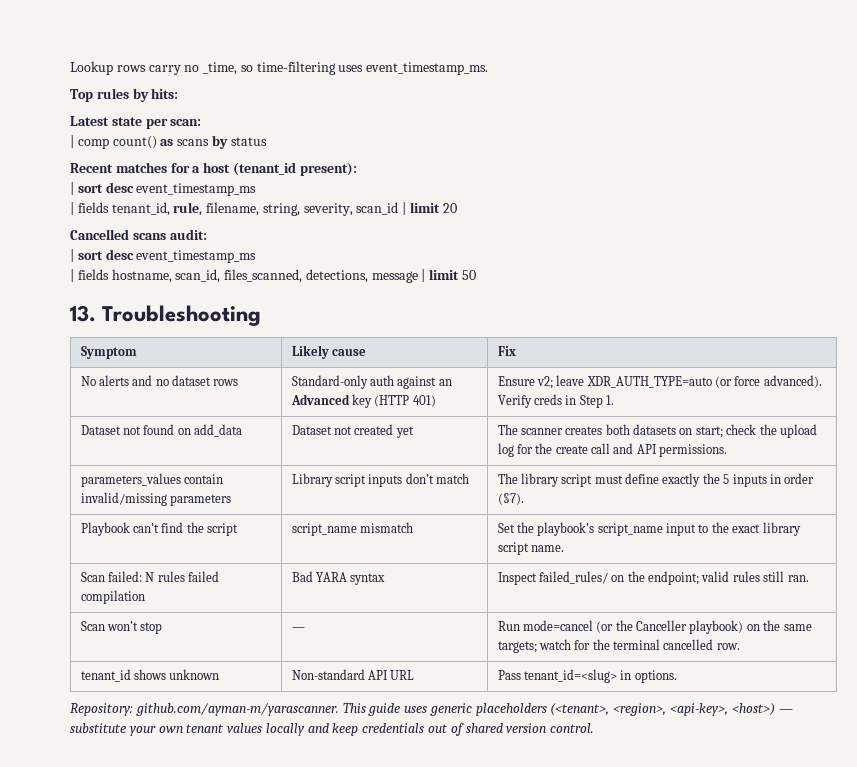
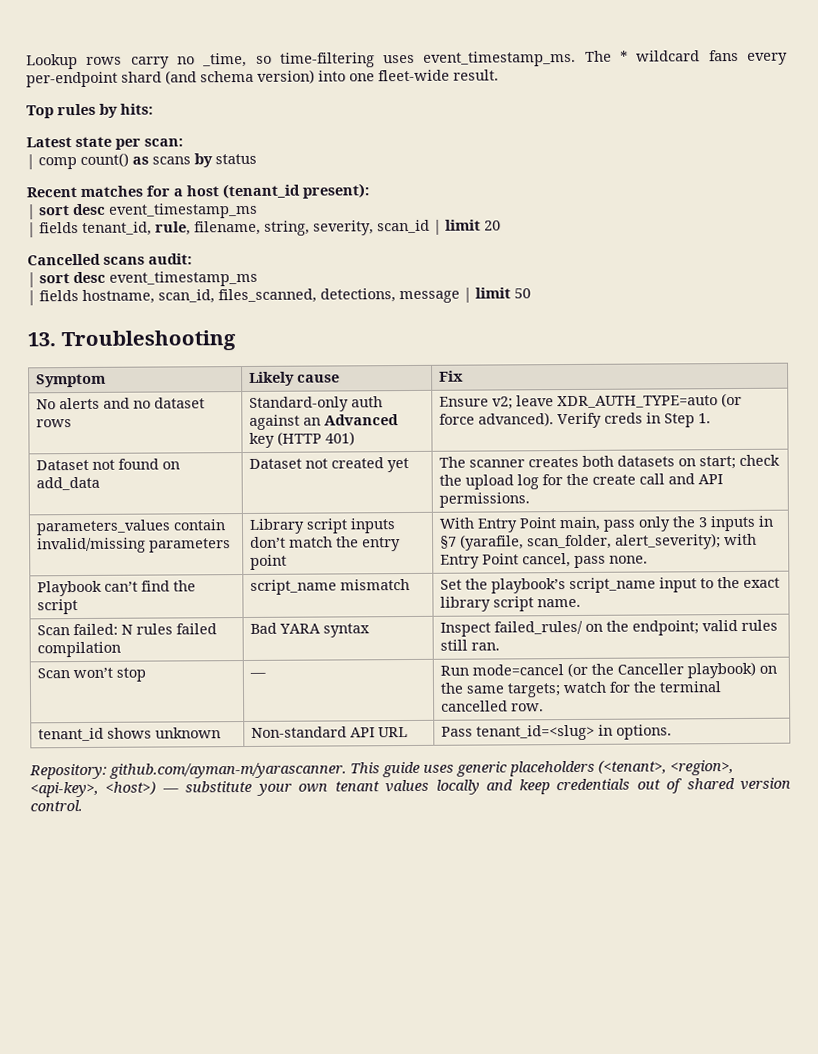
(489, 68) none -> [584,49,788,65] [26,69,499,88] The * wildcard fans every per-endpoint shard (and schema version) into one fleet-wide result.
[497,473,815,487] [497,493,524,505] | The library script must define exactly the 5 inputs in order (§7). -> [336,536,402,552] [250,554,288,570] [439,515,775,533] [440,533,758,551] [440,553,649,569] the entry point | With Entry Point main, pass only the 3 inputs in §7 (yarafile, scan_folder, alert_severity); with Entry Point cancel, pass none.

